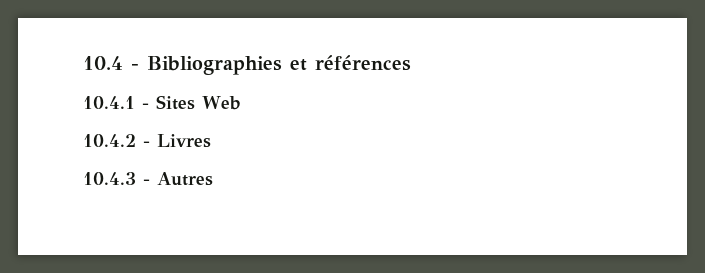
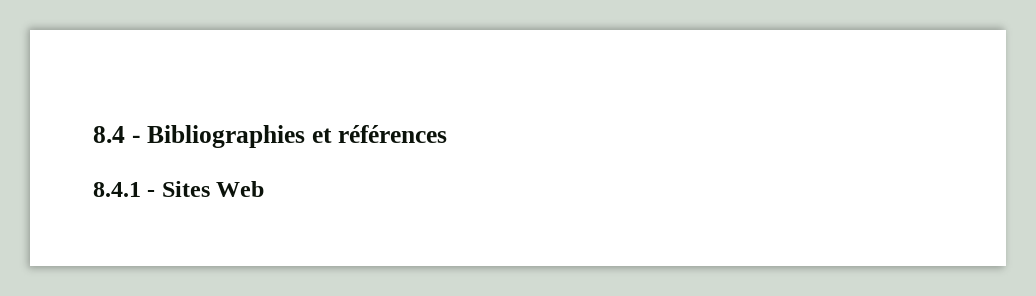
[83,56,123,70] 10.4 -> [93,126,125,143] 8.4
[83,96,135,109] 10.4.1 -> [93,182,141,197] 8.4.1
[83,134,211,148] [83,172,213,186] // 10.4.2 - Livres // 10.4.3 - Autres -> (265, 189) none

